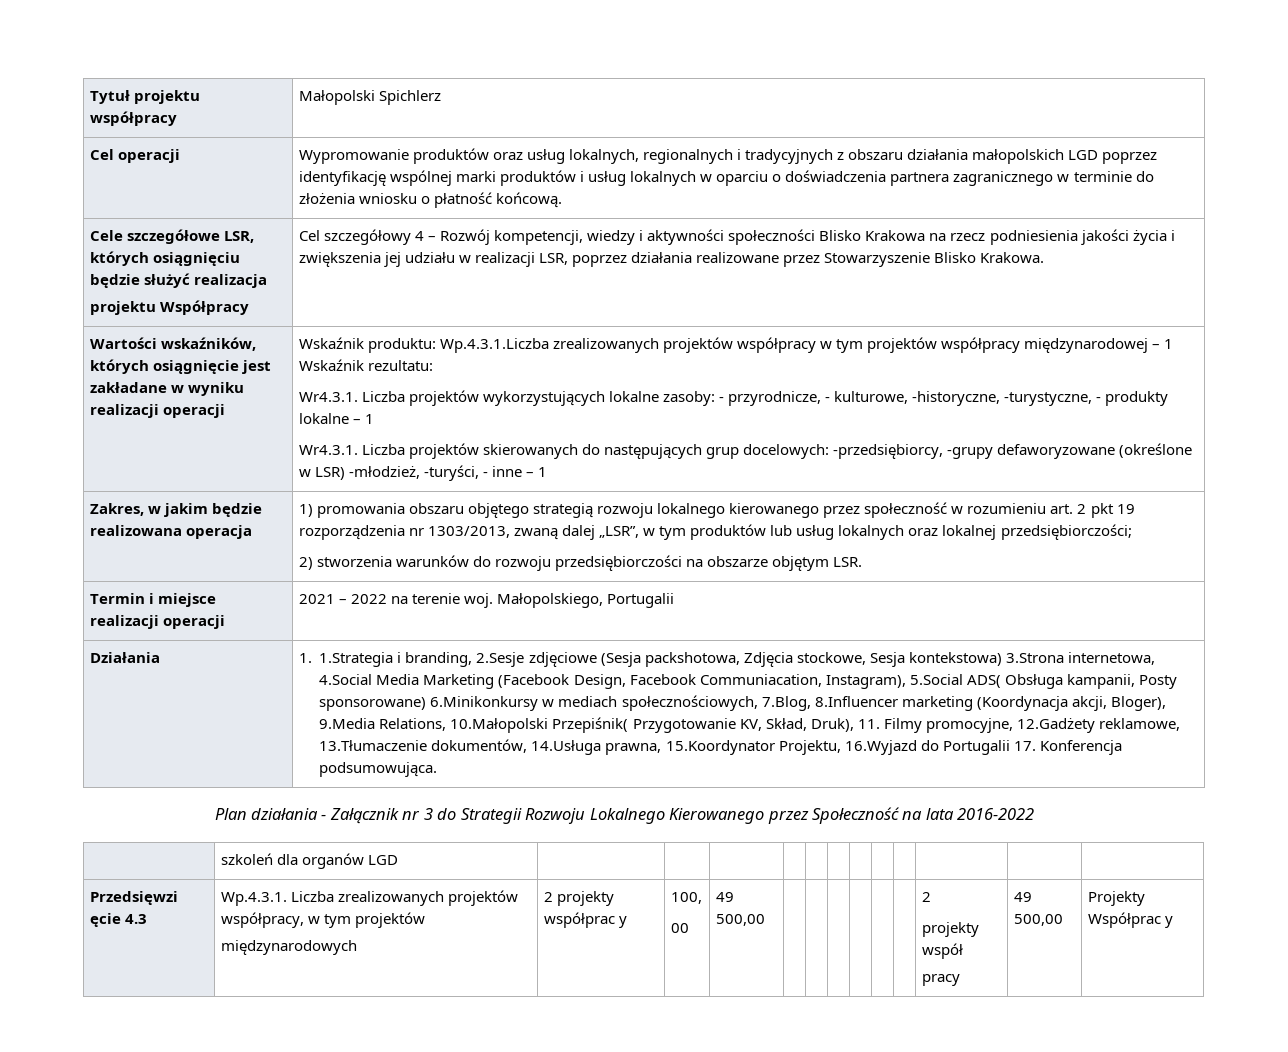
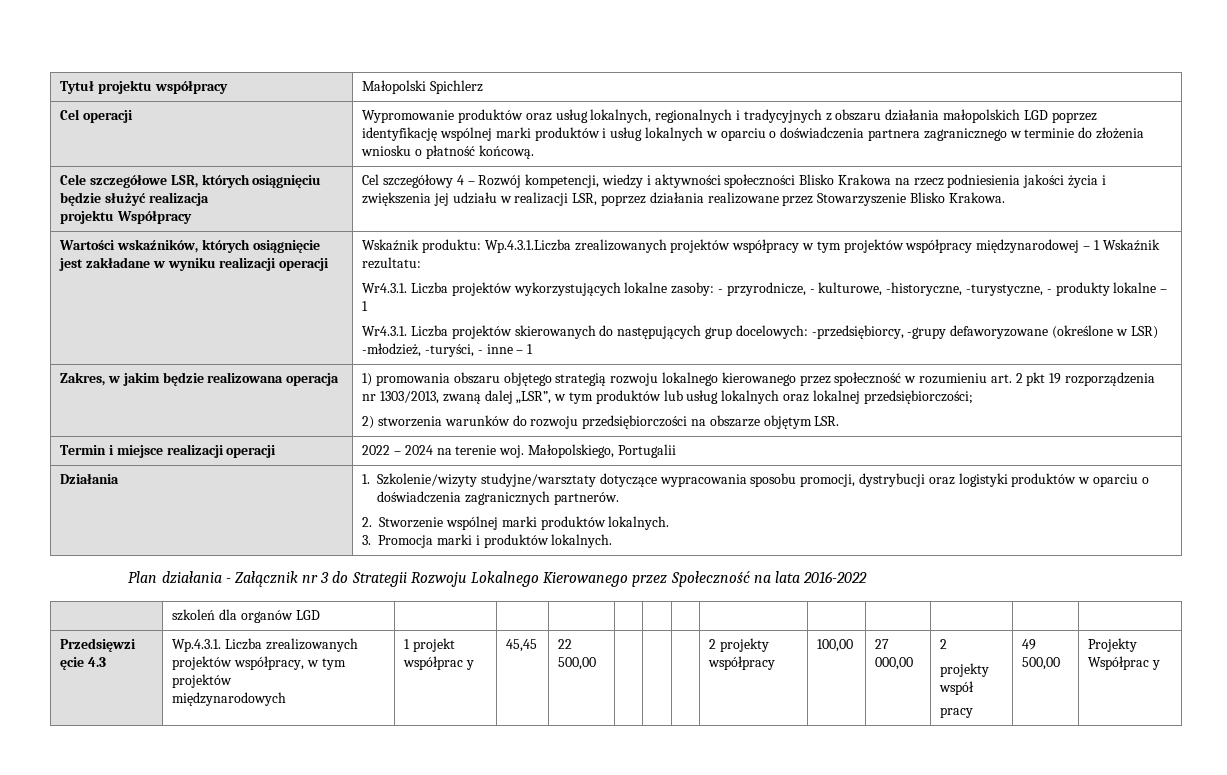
[298,594,387,604] 2021 – 2022 -> [362,445,433,455] 2022 – 2024
[319,652,1155,667] [319,674,1177,689] [319,695,1166,711] [319,717,1180,733] [319,739,1122,755] [319,762,438,777] 1.Strategia i branding, 2.Sesje zdjęciowe (Sesja packshotowa, Zdjęcia stockowe, Sesja kontekstowa) 3.Strona internetowa, 4.Social Media Marketing (Facebook Design, Facebook Communiacation, Instagram), 5.Social ADS( Obsługa kampanii, Posty sponsorowane) 6.Minikonkursy w mediach społecznościowych, 7.Blog, 8.Influencer marketing (Koordynacja akcji, Bloger), 9.Media Relations, 10.Małopolski Przepiśnik( Przygotowanie KV, Skład, Druk), 11. Filmy promocyjne, 12.Gadżety reklamowe, 13.Tłumaczenie dokumentów, 14.Usługa prawna, 15.Koordynator Projektu, 16.Wyjazd do Portugalii 17. Konferencja podsumowująca. -> [377,473,1149,487] [377,491,619,505] [362,516,670,530] [362,534,613,548] Szkolenie/wizyty studyjne/warsztaty dotyczące wypracowania sposobu promocji, dystrybucji oraz logistyki produktów w oparciu o doświadczenia zagranicznych partnerów. // 2. Stworzenie wspólnej marki produktów lokalnych. // 3. Promocja marki i produktów lokalnych.
[543,891,614,906] 2 projekty -> [404,638,456,652] 1 projekt
[670,892,702,904] [670,923,689,933] [715,892,734,902] [715,914,765,926] 100, // 00 | 49 500,00 | | | | | | -> [506,639,538,652] [558,639,573,649] [558,657,597,670] [709,638,770,652] [708,656,776,670] [817,639,854,652] [875,639,890,649] [875,657,914,670] 45,45 | 22 500,00 | | | | 2 projekty współpracy | 100,00 | 27 000,00

